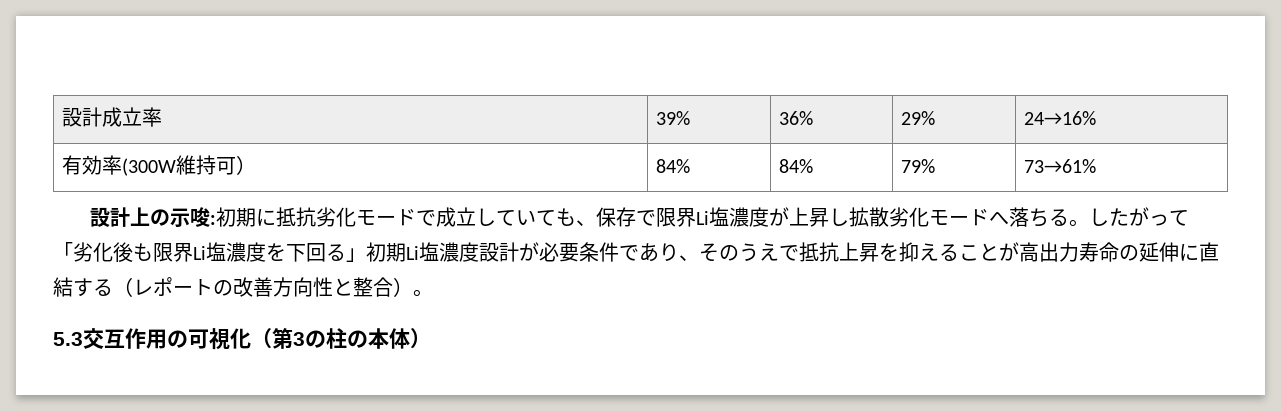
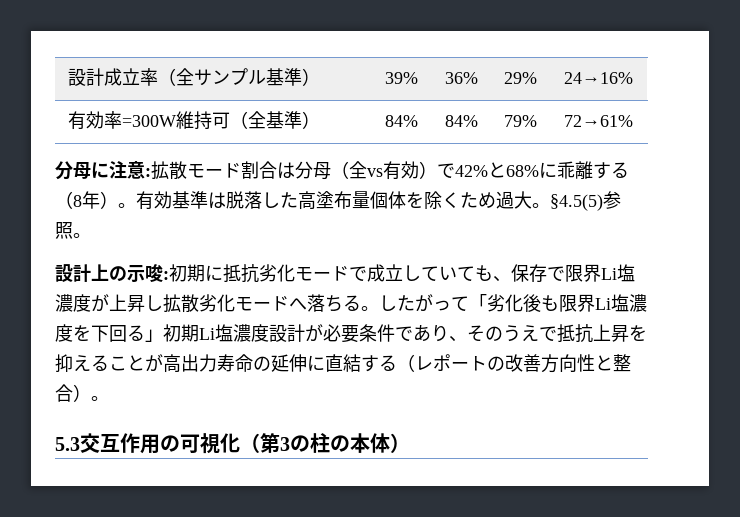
(162, 117) none -> [157,68,320,86] （全サンプル基準）
[121,155,236,176] (300W維持可 -> [121,111,302,130] =300W維持可（全基準
[1023,159,1096,173] 73→61% -> [563,115,633,127] [55,161,629,180] [55,191,621,211] [55,222,91,239] 72→61% // 分母に注意:拡散モード割合は分母（全vs有効）で42%と68%に乖離する（8年）。有効基準は脱落した高塗布量個体を除くため過大。§4.5(5)参照。

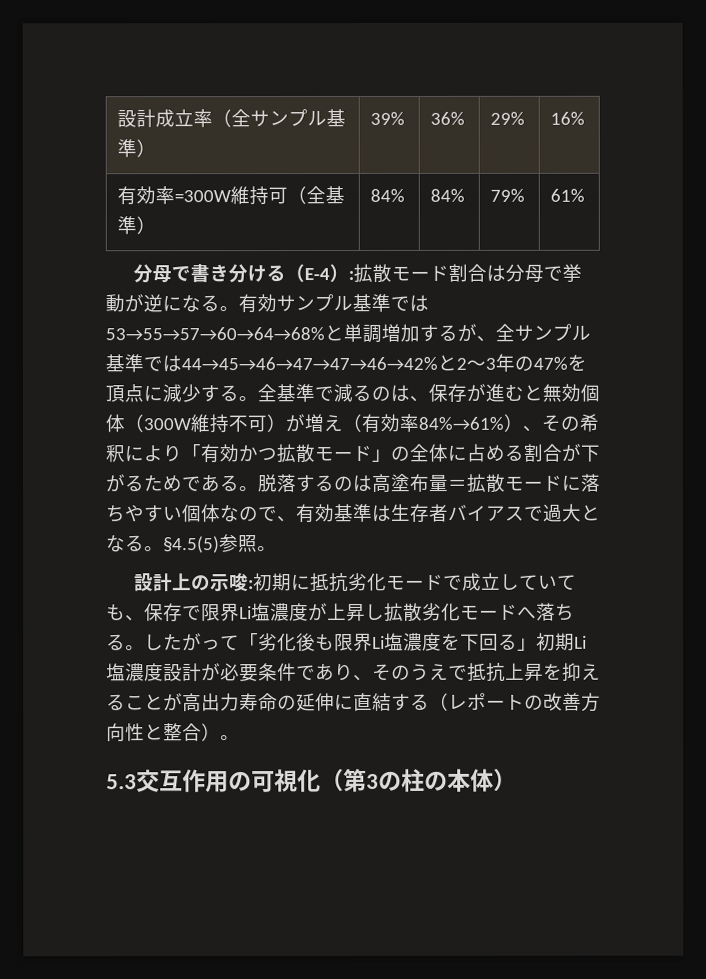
[563,72,633,84] 24→16% -> [550,111,586,125] 16%
[563,115,633,127] [55,161,145,180] 72→61% // 分母に注意 -> [550,188,586,202] [132,263,349,284] 61% // 分母で書き分ける（E-4）
[331,161,629,180] [55,191,532,210] （全vs有効）で42%と68%に乖離する（8年）。有効基準は脱落した高塗布量個体を除くため過大 -> [542,263,582,282] [105,293,429,314] [105,323,591,343] [105,353,587,373] [105,383,600,403] [105,413,599,434] [105,443,600,464] [105,473,601,493] [106,503,601,524] [106,535,145,553] で挙動が逆になる。有効サンプル基準では53→55→57→60→64→68%と単調増加するが、全サンプル基準では44→45→46→47→47→46→42%と2〜3年の47%を頂点に減少する。全基準で減るのは、保存が進むと無効個体（300W維持不可）が増え（有効率84%→61%）、その希釈により「有効かつ拡散モード」の全体に占める割合が下がるためである。脱落するのは高塗布量＝拡散モードに落ちやすい個体なので、有効基準は生存者バイアスで過大となる

